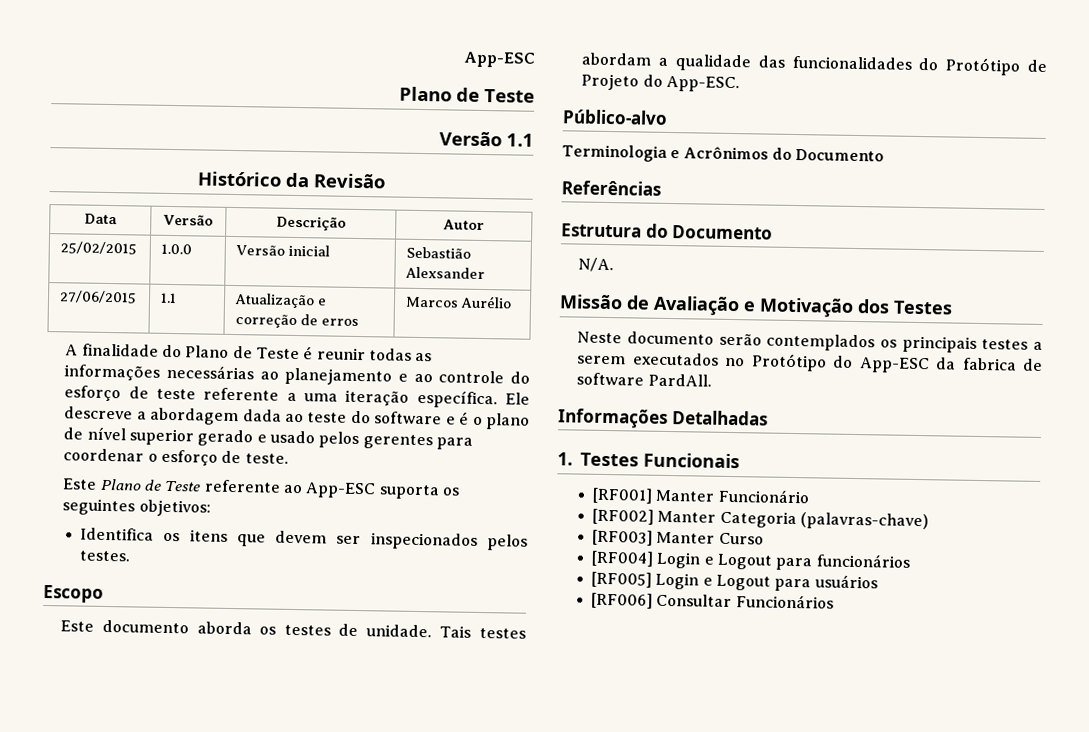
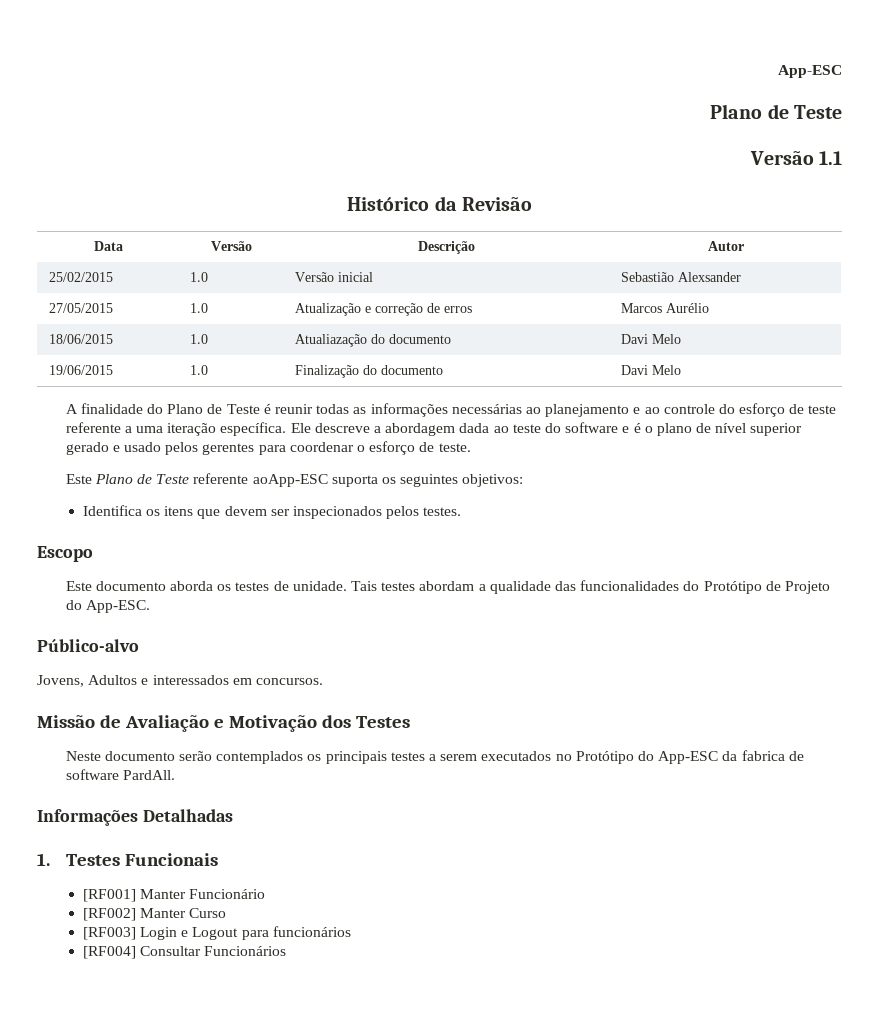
[161,243,193,255] 1.0.0 -> [190,272,209,282] 1.0
[59,290,138,304] [160,292,178,304] 27/06/2015 | 1.1 -> [49,303,114,313] [190,303,209,313] 27/05/2015 | 1.0
(513, 302) none -> [49,334,114,344] [190,334,209,344] [295,334,452,347] [621,334,682,344] [49,365,114,375] [190,365,209,375] [295,365,444,378] [621,365,682,375] // 18/06/2015 | 1.0 | Atualiazação do documento | Davi Melo // 19/06/2015 | 1.0 | Finalização do documento | Davi Melo
[282,482,377,499] ao App-ESC -> [252,474,328,487] aoApp-ESC
[562,144,885,162] [561,180,661,196] [561,223,774,240] [578,257,615,273] Terminologia e Acrônimos do Documento // Referências // Estrutura do Documento // N/A. -> [37,675,323,687] Jovens, Adultos e interessados em concursos.
[719,510,929,531] Categoria (palavras-chave) -> [189,908,227,918] Curso
[656,531,764,545] [590,550,654,567] Manter Curso // [RF004] -> (136, 933) none
[590,571,878,592] [590,592,653,609] [RF005] Login e Logout para usuários // [RF006] -> [82,946,136,959] [RF004]

